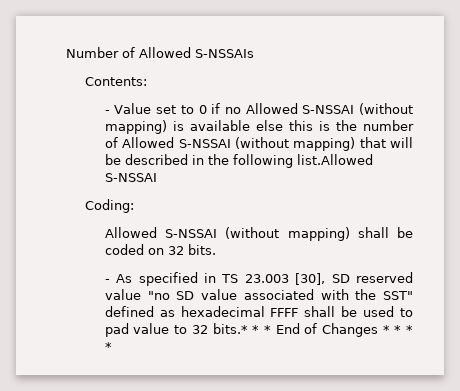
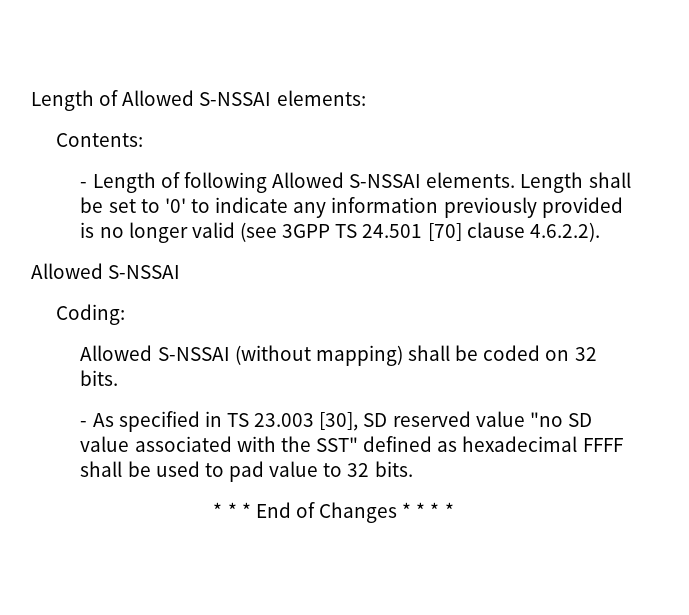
[66,47,254,58] Number of Allowed S-NSSAIs -> [31,90,366,111] Length of Allowed S-NSSAI elements:
[114,103,413,115] [104,120,414,134] [104,137,413,151] [104,154,373,168] Value set to 0 if no Allowed S-NSSAI (without mapping) is available else this is the number of Allowed S-NSSAI (without mapping) that will be described in the following list.Allowed -> [92,172,631,193] [80,197,623,218] [80,222,600,243] [31,263,103,279] Length of following Allowed S-NSSAI elements. Length shall be set to '0' to indicate any information previously provided is no longer valid (see 3GPP TS 24.501 [70] clause 4.6.2.2). // Allowed
[212,323,248,334] bits.* -> [374,461,413,477] [213,502,223,518] bits. // *

